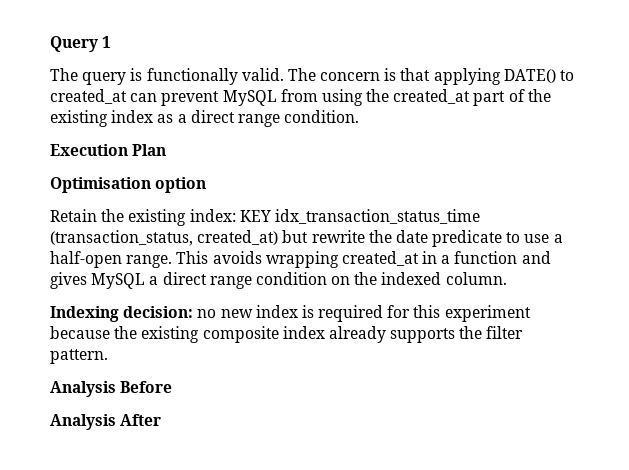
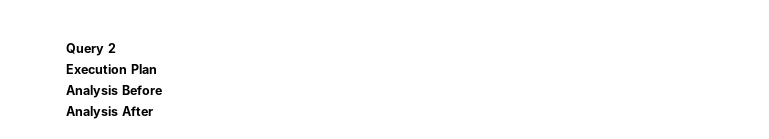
[102,36,112,48] [50,68,575,85] [50,89,551,106] [50,110,360,127] [50,144,167,156] [50,177,207,193] [50,209,480,226] [50,230,563,247] [50,251,551,268] [50,272,507,289] [50,305,531,322] [50,326,524,343] [50,349,108,364] 1 // The query is functionally valid. The concern is that applying DATE() to created_at can prevent MySQL from using the created_at part of the existing index as a direct range condition. // Execution Plan // Optimisation option // Retain the existing index: KEY idx_transaction_status_time (transaction_status, created_at) but rewrite the date predicate to use a half-open range. This avoids wrapping created_at in a function and gives MySQL a direct range condition on the indexed column. // Indexing decision: no new index is required for this experiment because the existing composite index already supports the filter pattern. -> [108,43,116,53] [66,64,157,74] 2 // Execution Plan

